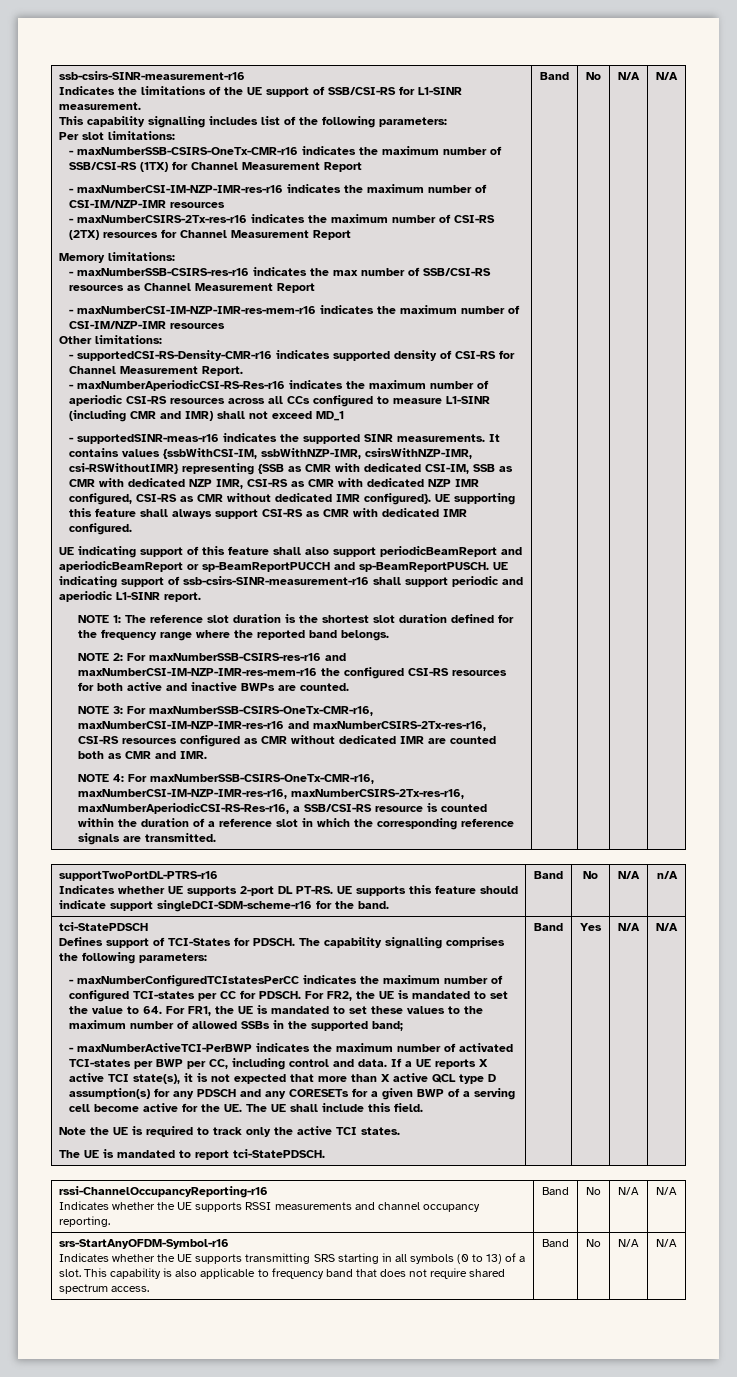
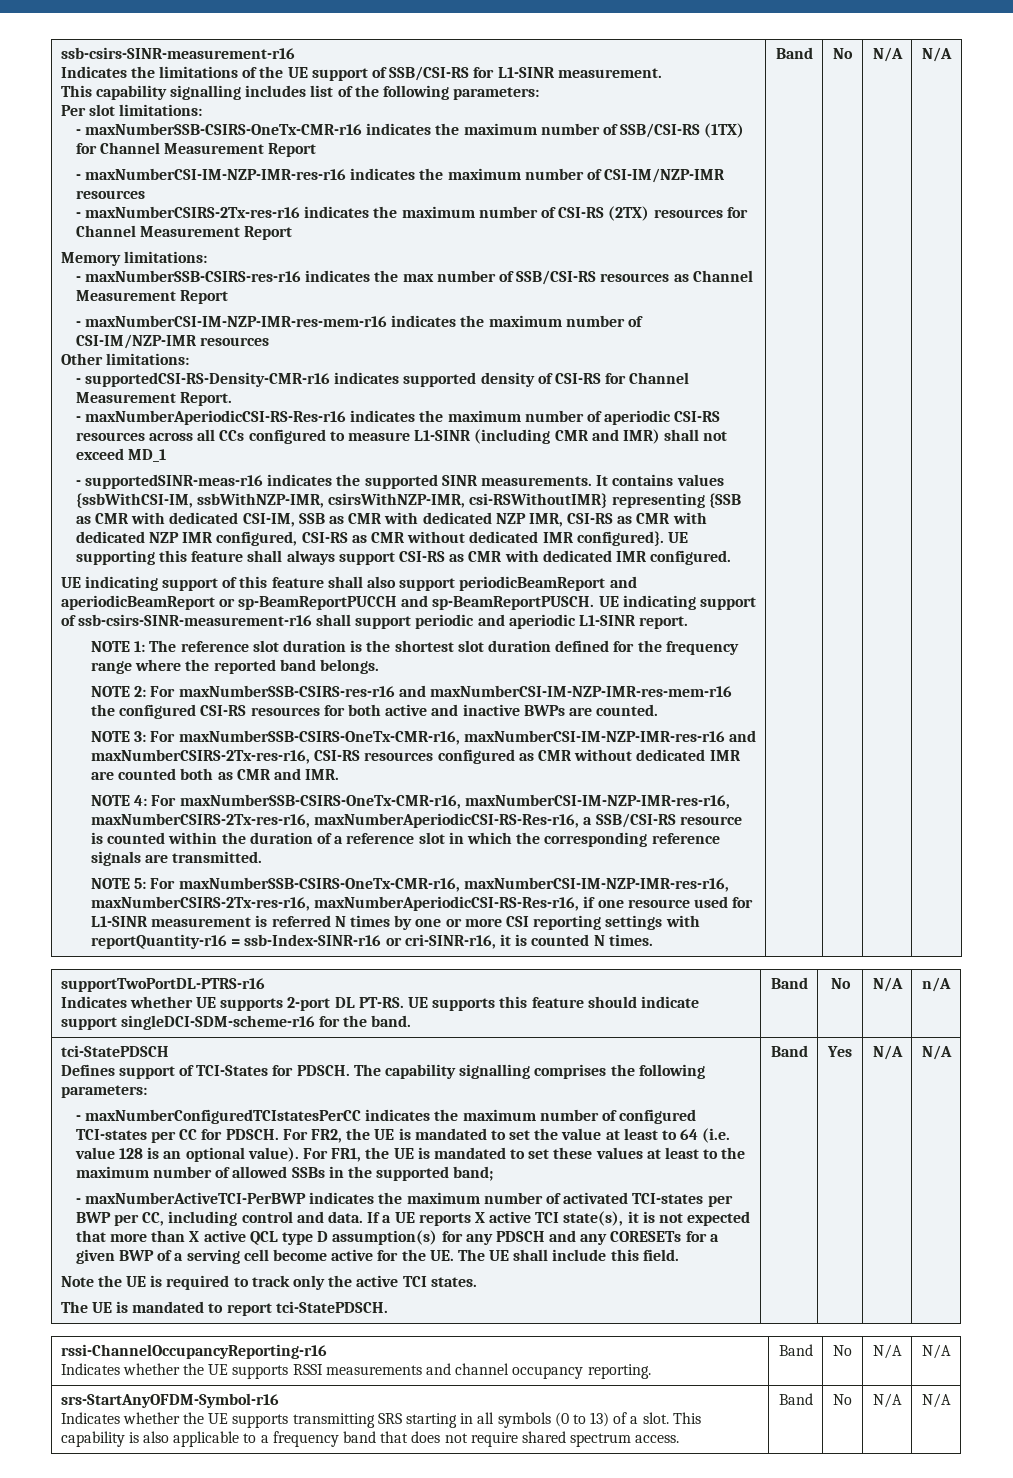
(217, 837) none -> [91,877,729,892] [91,896,754,911] [91,915,700,930] [91,934,653,949] // NOTE 5: For maxNumberSSB-CSIRS-OneTx-CMR-r16, maxNumberCSI-IM-NZP-IMR-res-r16, maxNumberCSIRS-2Tx-res-r16, maxNumberAperiodicCSI-RS-Res-r16, if one resource used for L1-SINR measurement is referred N times by one or more CSI reporting settings with reportQuantity-r16 = ssb-Index-SINR-r16 or cri-SINR-r16, it is counted N times.
[126,1006,162,1014] to 64. -> [605,1128,731,1143] [74,1147,299,1162] at least to 64 (i.e. value 128 is an optional value).
(445, 1010) none -> [646,1147,700,1159] at least
(269, 1273) none -> [260,1435,269,1443] a

